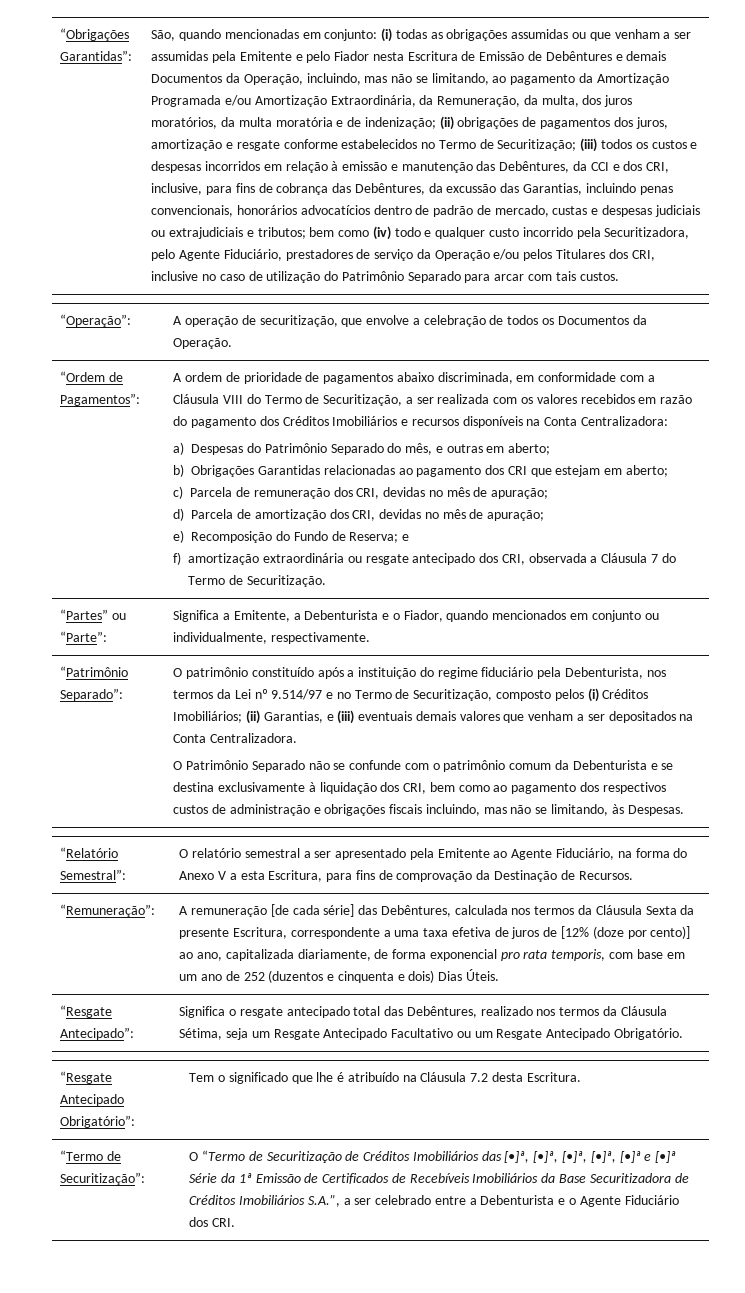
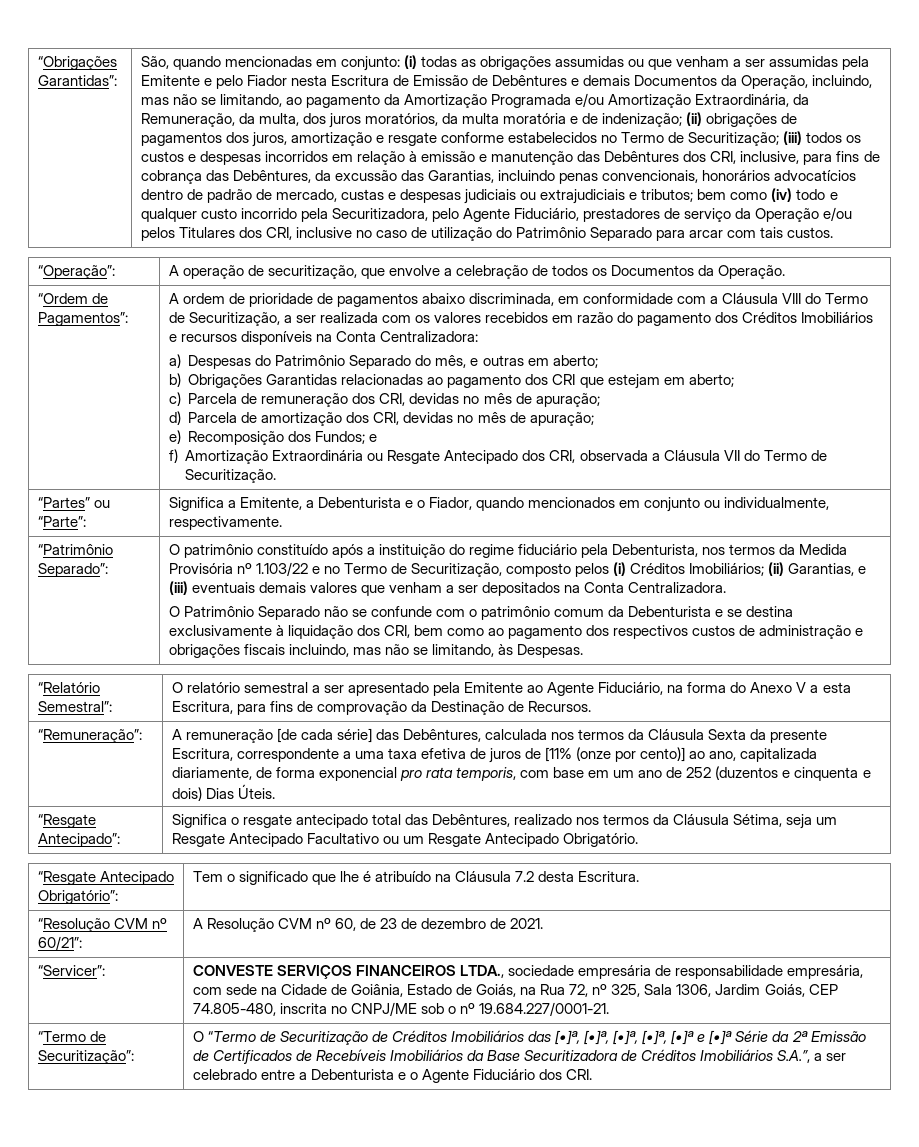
[499,161,620,173] Debêntures, da CCI e -> [604,151,680,162] Debêntures
[275,531,410,543] [173,552,476,565] do Fundo de Reserva; e // f) amortização extraordinária ou resgate antecipado -> [288,431,378,444] [168,449,519,464] dos Fundos; e // f) Amortização Extraordinária ou Resgate Antecipado
[650,554,658,563] 7 -> [723,450,740,461] VII
[234,689,323,700] Lei nº 9.514/97 -> [799,544,848,555] [168,562,308,576] Medida Provisória nº 1.103/22
[560,926,624,939] [12% (doze -> [545,747,612,762] [11% (onze
(581, 1077) none -> [37,917,167,932] [37,936,82,950] [192,917,544,932] [37,965,105,976] [192,965,864,979] [192,983,838,997] [192,1002,610,1016] // “Resolução CVM nº 60/21”: | A Resolução CVM nº 60, de 23 de dezembro de 2021. // “Servicer”: | CONVESTE SERVIÇOS FINANCEIROS LTDA., sociedade empresária de responsabilidade empresária, com sede na Cidade de Goiânia, Estado de Goiás, na Rua 72, nº 325, Sala 1306, Jardim Goiás, CEP 74.805-480, inscrita no CNPJ/ME sob o nº 19.684.227/0001-21.
[238,1173,252,1183] 1ª -> [791,1031,808,1042] 2ª

